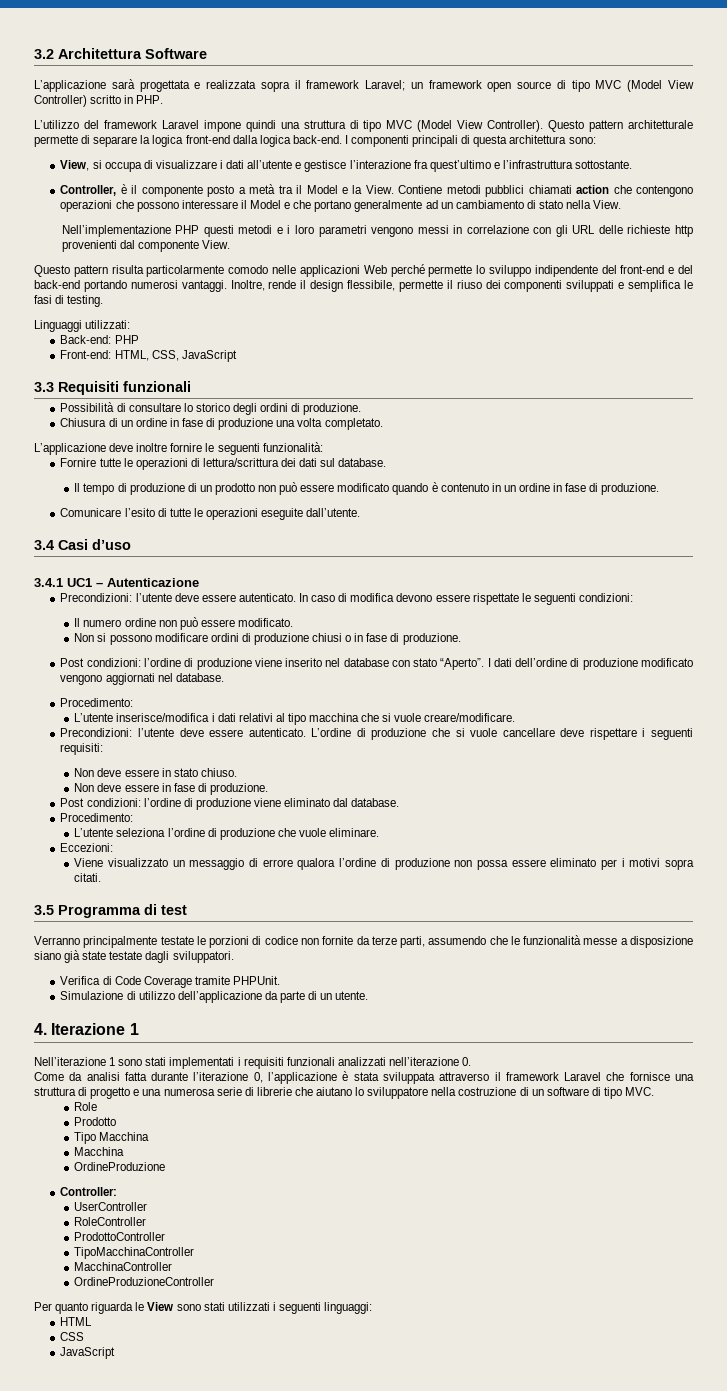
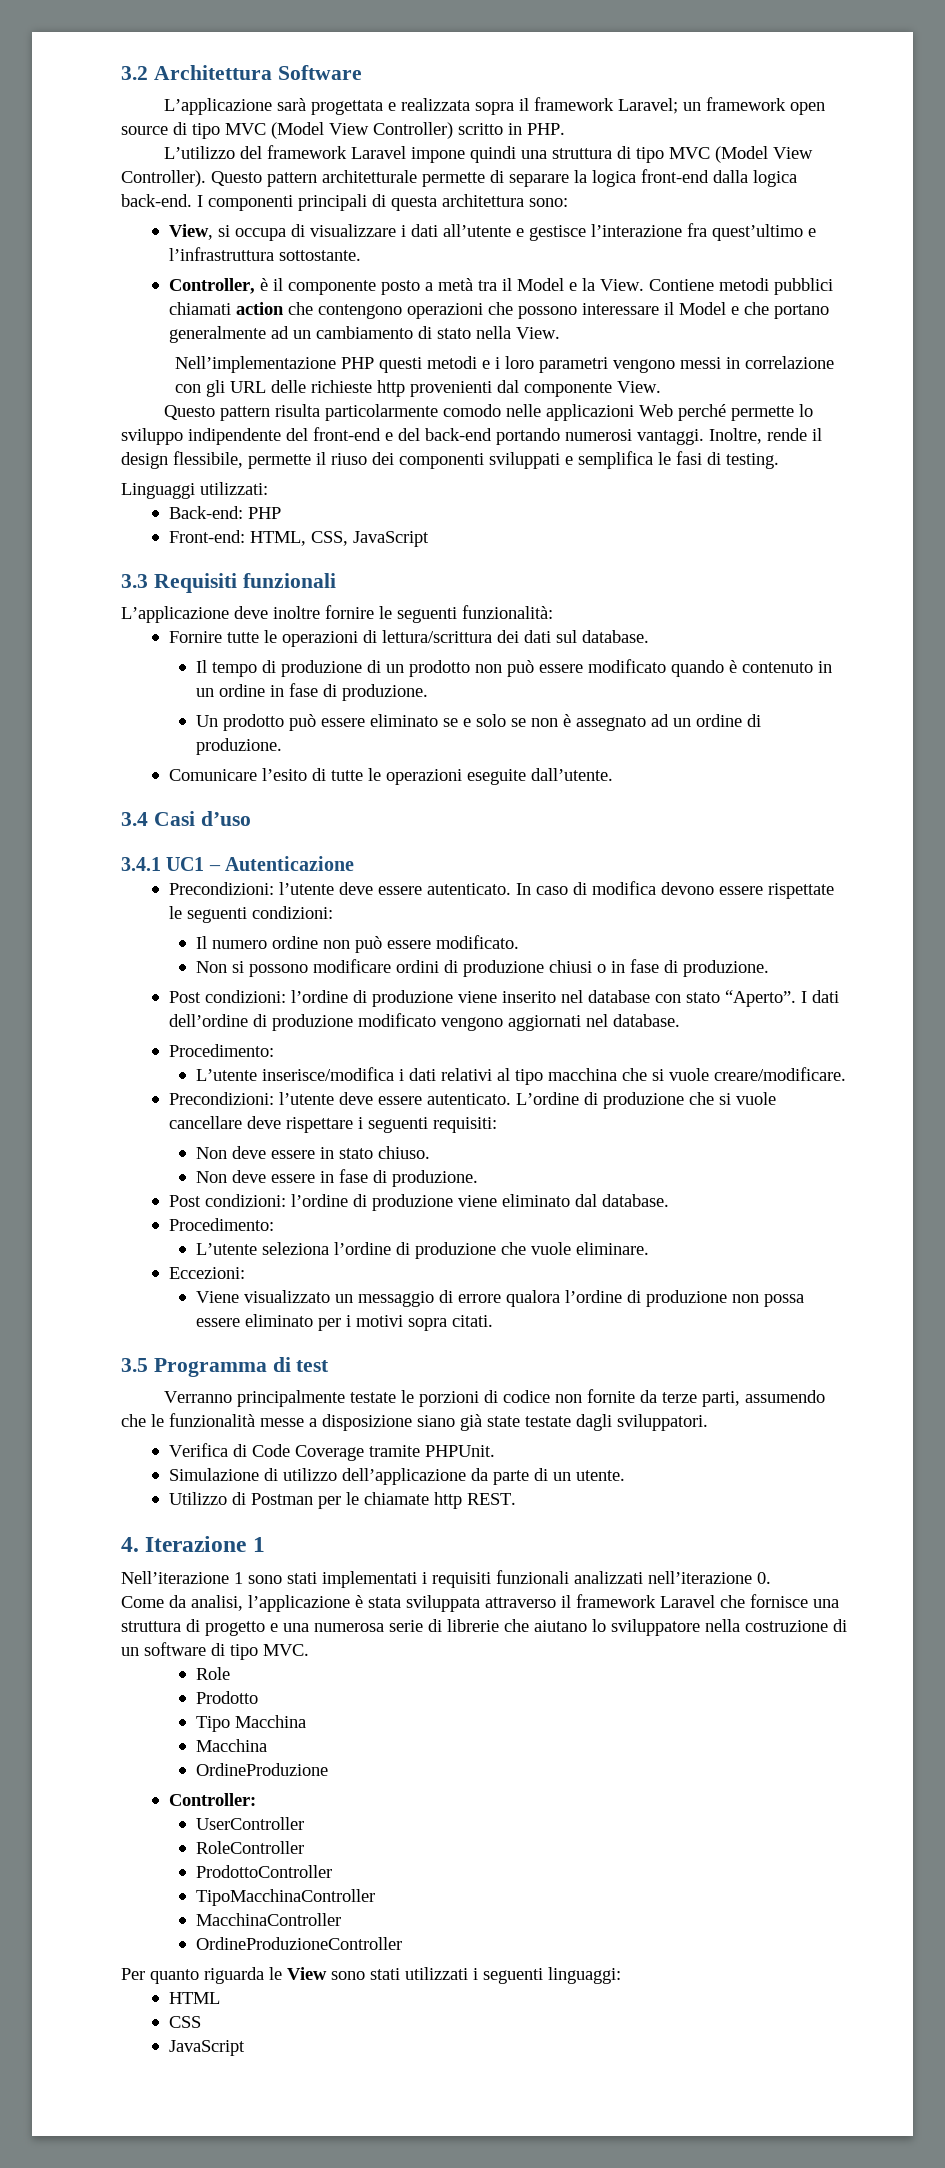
[60,402,362,415] [60,418,383,430] // Possibilità di consultare lo storico degli ordini di produzione. // Chiusura di un ordine in fase di produzione una volta completato. -> (336, 580) none
(660, 489) none -> [195,714,761,731] [195,738,282,755] // Un prodotto può essere eliminato se e solo se non è assegnato ad un ordine di produzione.
(369, 995) none -> [168,1492,516,1509] // Utilizzo di Postman per le chiamate http REST.
[86,1072,263,1083] analisi fatta durante l’iterazione 0, -> [191,1595,243,1611] analisi,

